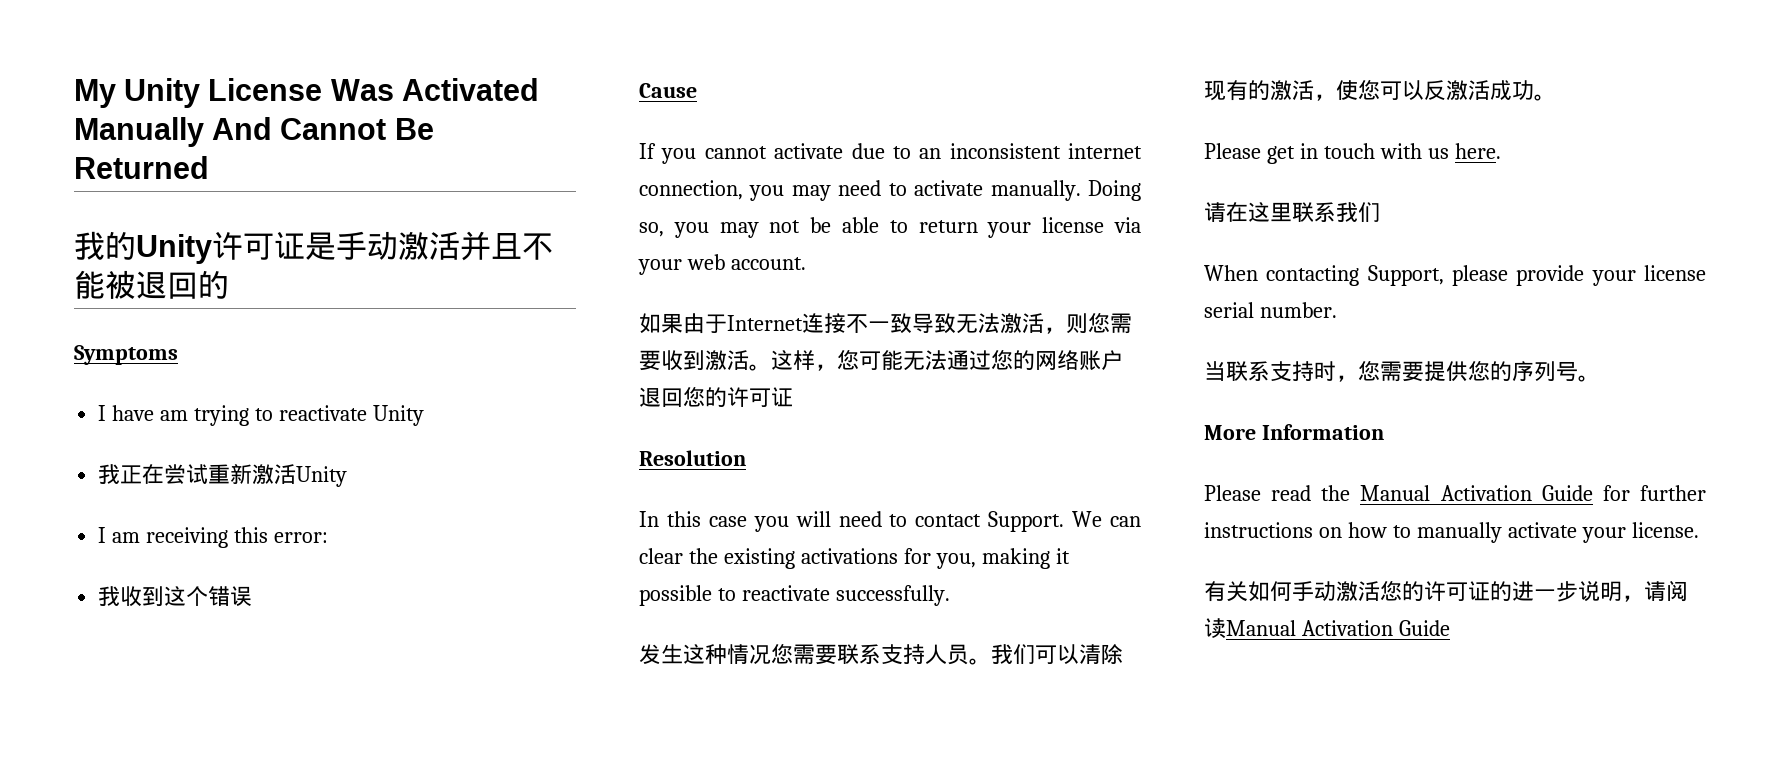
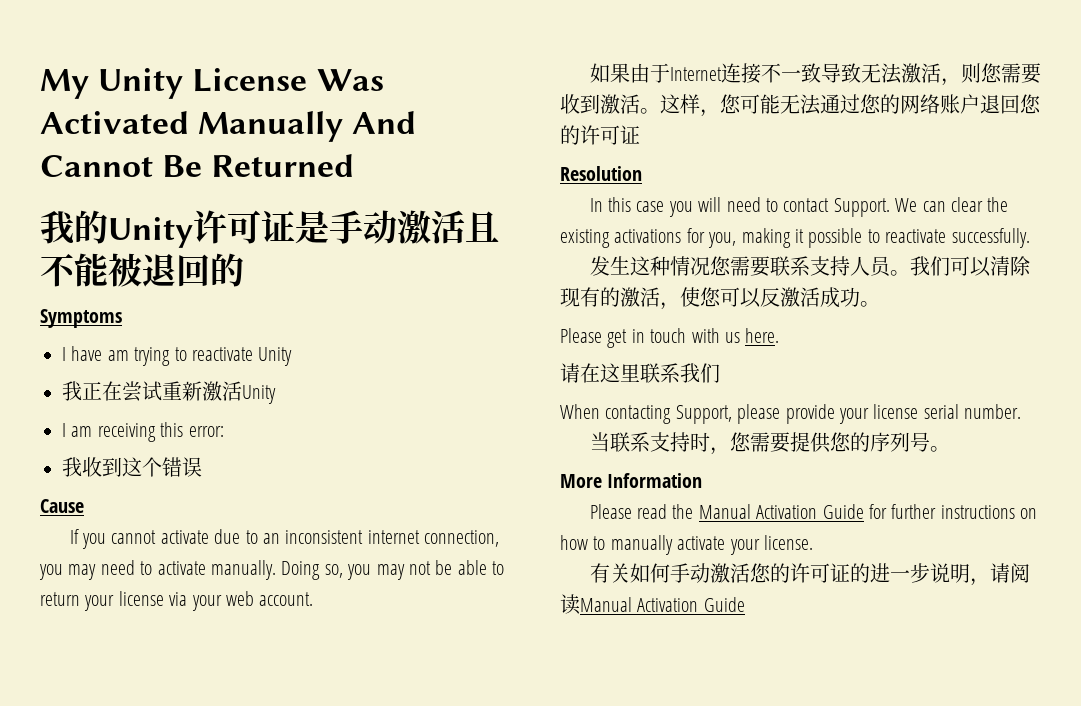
[460,231,491,261] 并 -> (465, 227) none

